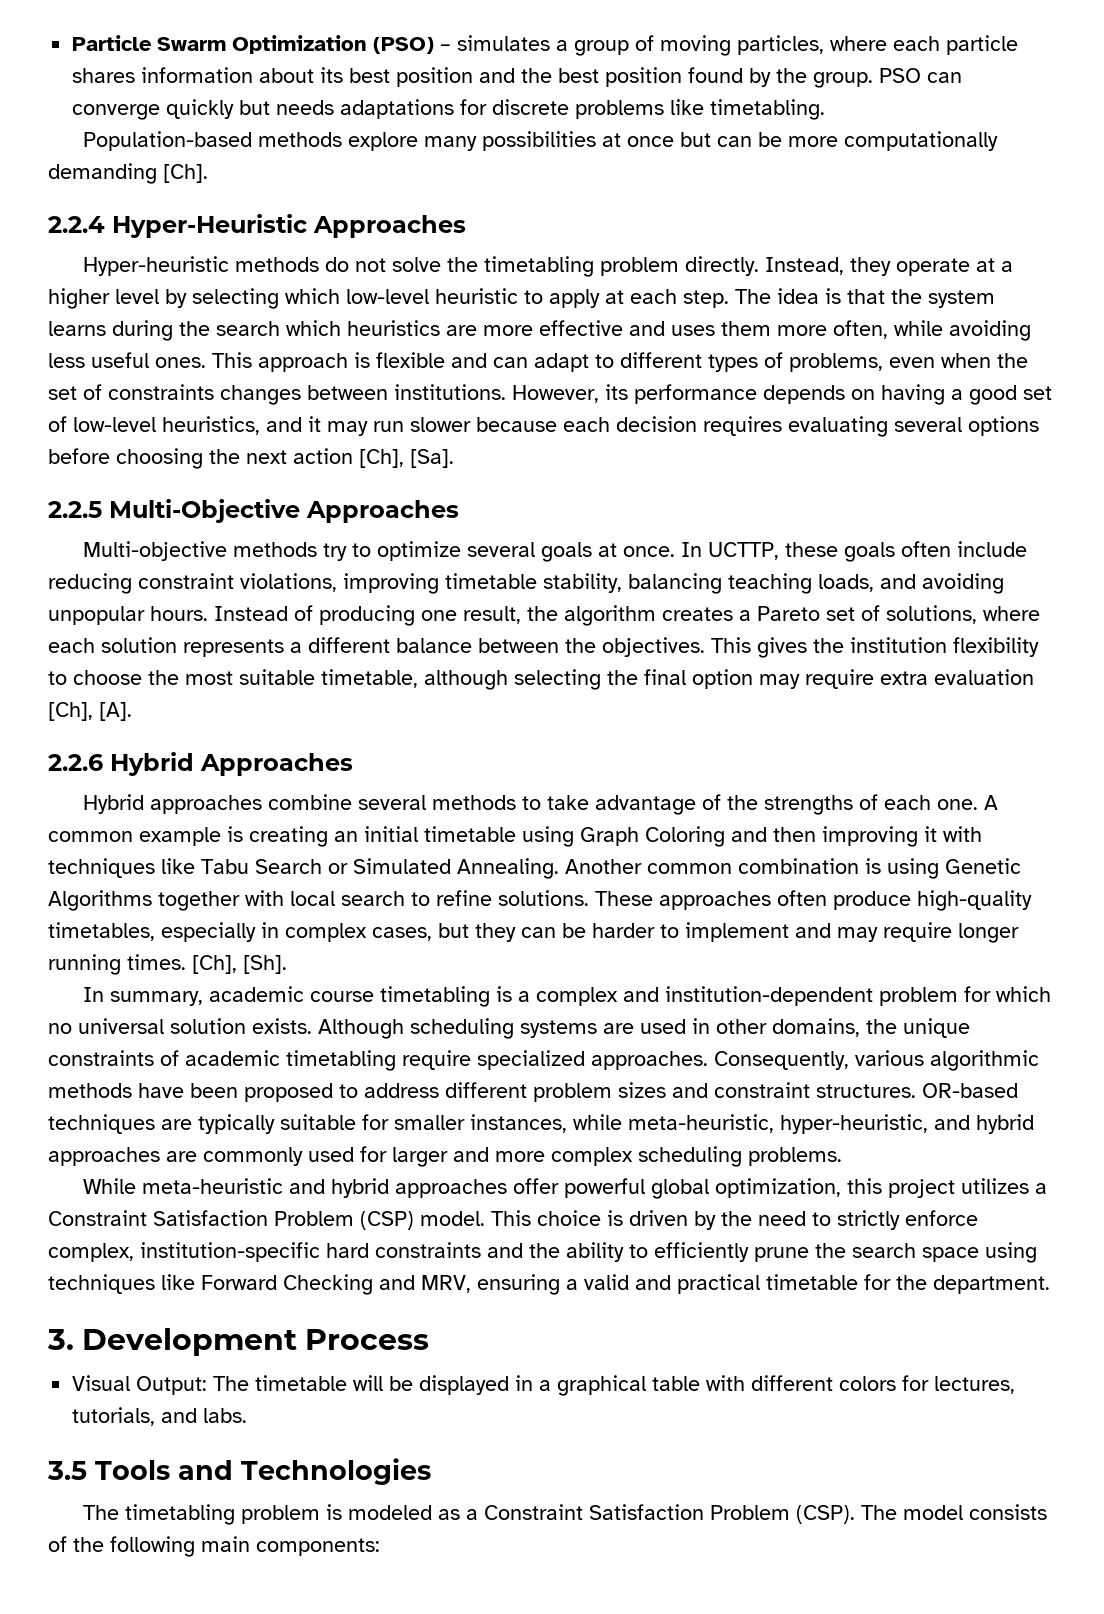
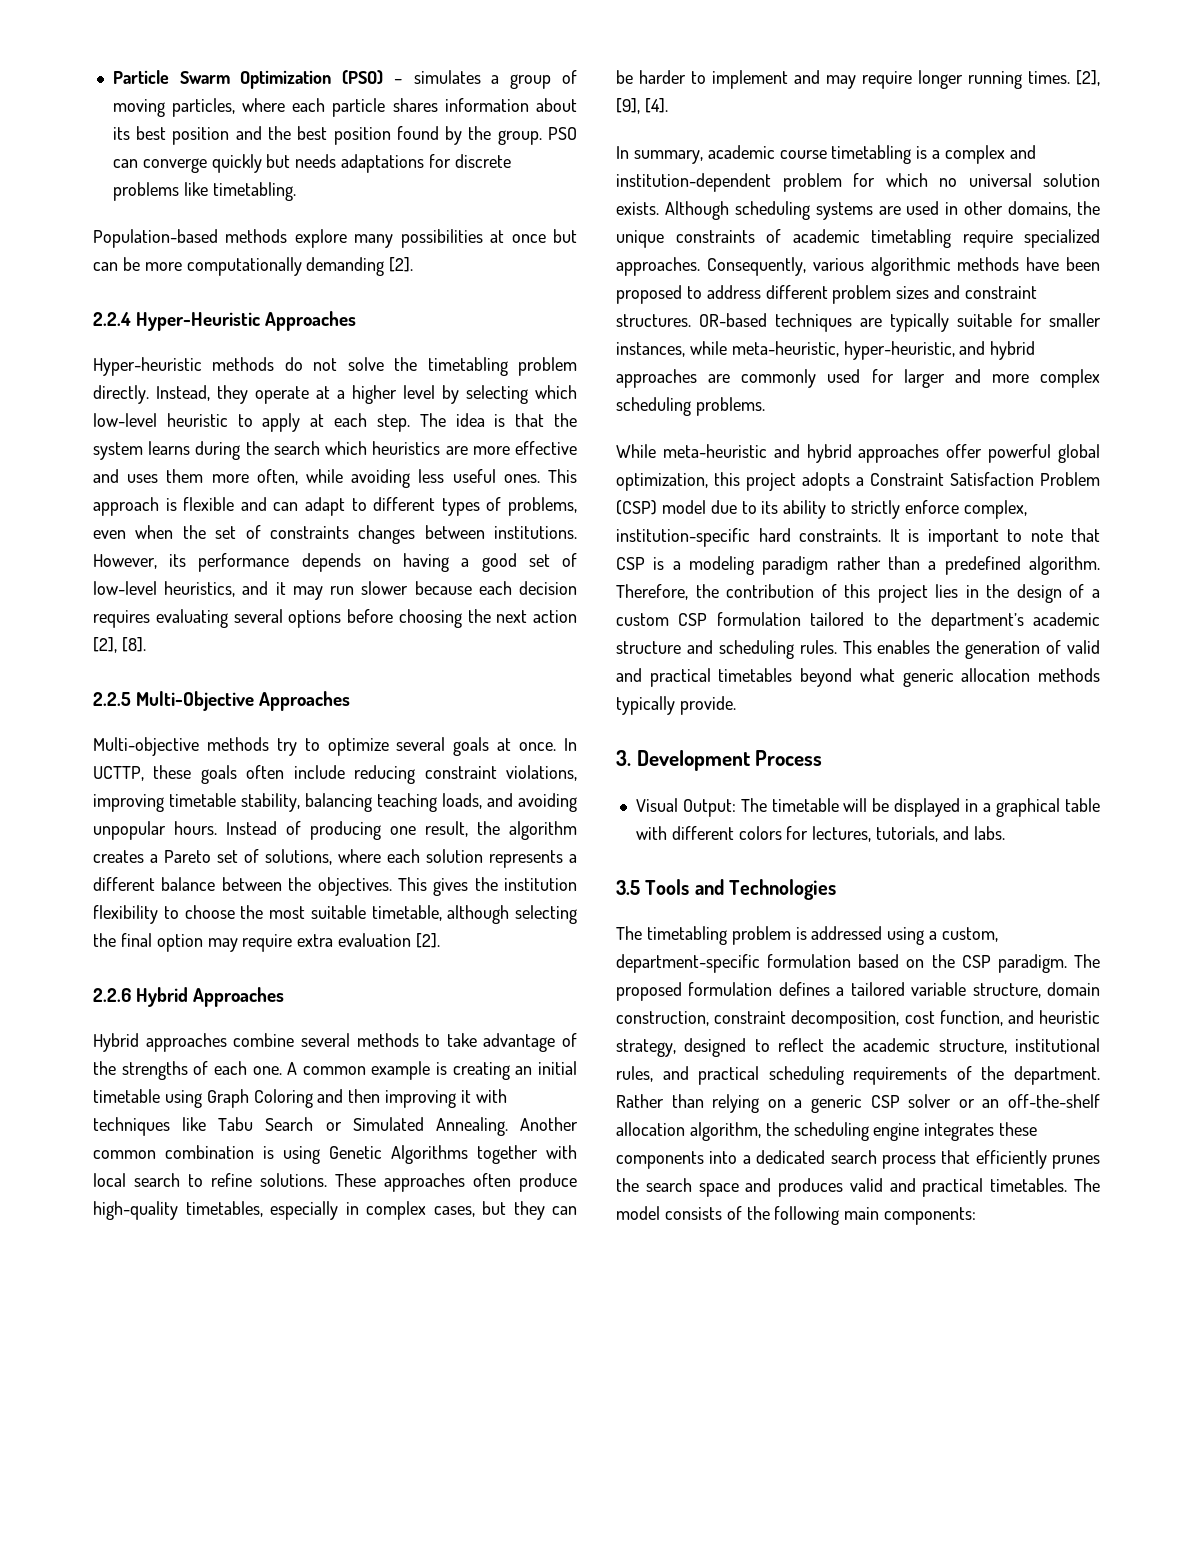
[163,164,208,183] [Ch]. -> [389,257,414,272] [2].
[359,449,454,468] [Ch], [Sa]. -> [93,637,146,653] [2], [8].
[48,702,132,721] [Ch], [A]. -> [416,933,441,948] [2].
[192,955,287,974] [Ch], [Sh]. -> [1076,70,1100,86] [616,98,668,114] [2], [9], [4].
[961,1178,1030,1194] utilizes -> [802,472,850,491] adopts
[420,1210,806,1230] model. This choice is driven by the need -> [661,500,827,519] model due to its ability
[375,1242,1037,1263] [48,1274,1050,1295] constraints and the ability to efficiently prune the search space using techniques like Forward Checking and MRV, ensuring a valid and practical timetable for the department. -> [799,528,1100,547] [616,556,1100,575] [616,584,1100,603] [616,612,1100,631] [616,640,1100,659] [616,668,1100,687] [616,696,736,715] constraints. It is important to note that CSP is a modeling paradigm rather than a predefined algorithm. Therefore, the contribution of this project lies in the design of a custom CSP formulation tailored to the department’s academic structure and scheduling rules. This enables the generation of valid and practical timetables beyond what generic allocation methods typically provide.
[348,1504,856,1524] modeled as a Constraint Satisfaction Problem (CSP). -> [811,926,999,945] [616,954,1100,973] [616,982,1100,1001] [616,1010,1100,1029] [616,1038,1100,1057] [616,1066,1100,1085] [616,1094,1101,1113] [616,1122,1038,1141] [616,1150,1100,1169] [616,1178,1068,1197] addressed using a custom, department-specific formulation based on the CSP paradigm. The proposed formulation defines a tailored variable structure, domain construction, constraint decomposition, cost function, and heuristic strategy, designed to reflect the academic structure, institutional rules, and practical scheduling requirements of the department. Rather than relying on a generic CSP solver or an off-the-shelf allocation algorithm, the scheduling engine integrates these components into a dedicated search process that efficiently prunes the search space and produces valid and practical timetables.

